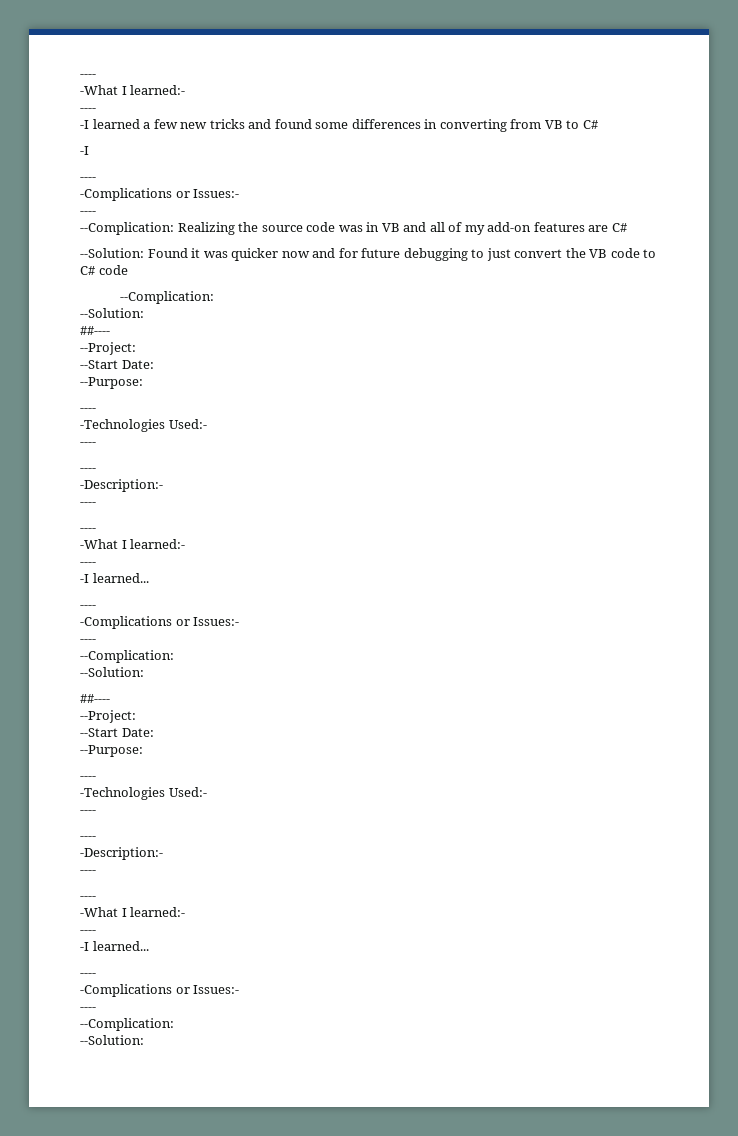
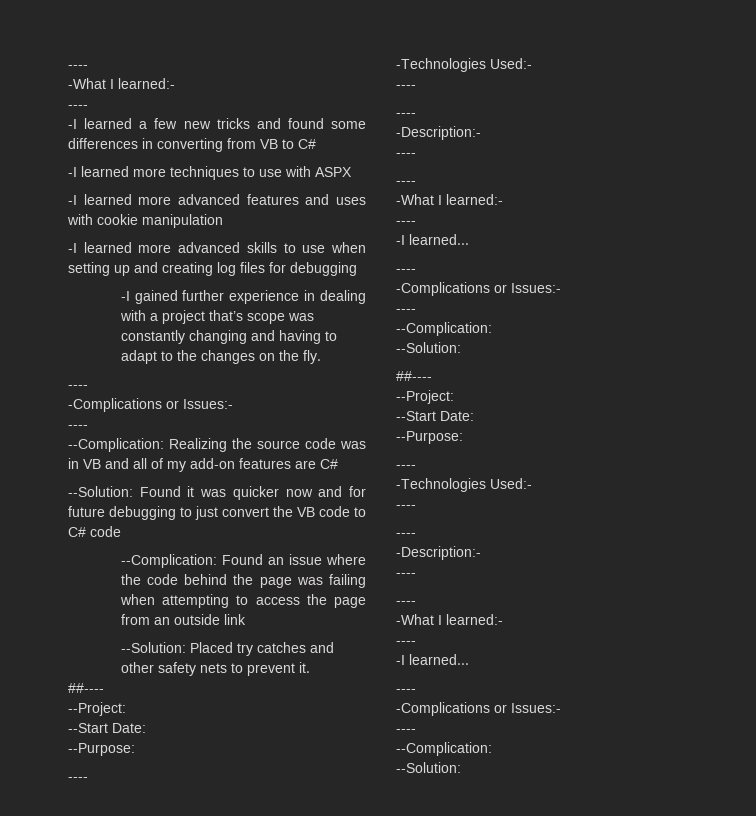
(89, 150) none -> [81,166,352,180] [68,194,366,205] [67,214,223,228] [68,242,367,253] [68,262,357,276] [120,290,366,304] [119,310,314,324] [120,330,337,344] [120,350,321,364] learned more techniques to use with ASPX // -I learned more advanced features and uses with cookie manipulation // -I learned more advanced skills to use when setting up and creating log files for debugging // -I gained further experience in dealing with a project that’s scope was constantly changing and having to adapt to the changes on the fly.
[80,308,144,318] // --Solution: -> [221,554,366,565] [120,574,366,588] [119,594,366,608] [120,614,246,625] [120,642,334,656] [120,662,310,676] Found an issue where the code behind the page was failing when attempting to access the page from an outside link // --Solution: Placed try catches and other safety nets to prevent it.

